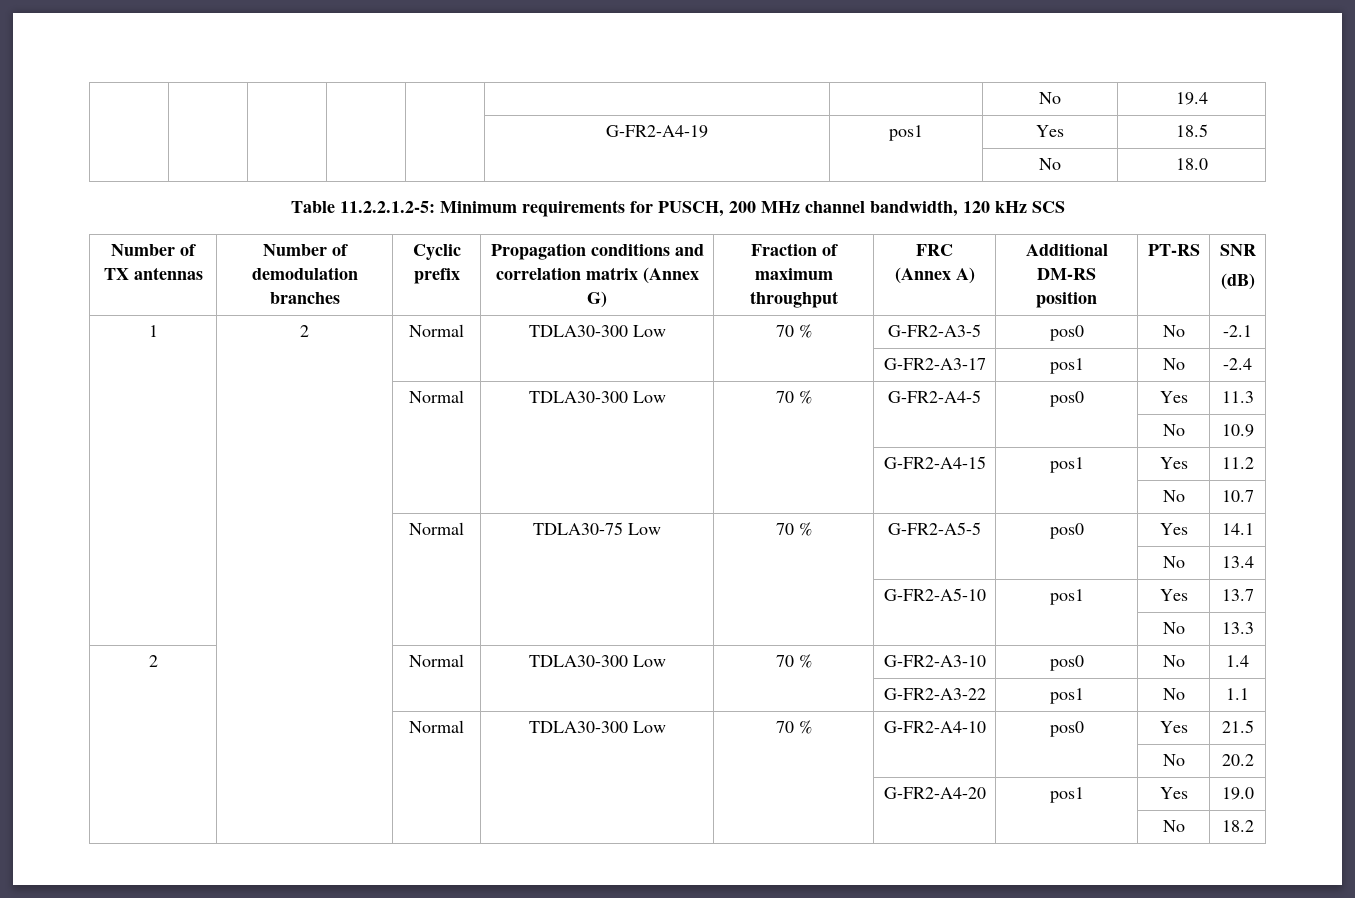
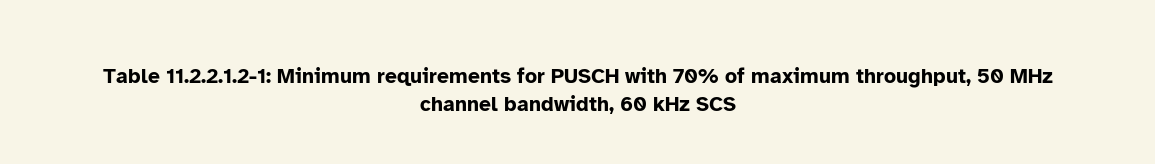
[1039,92,1061,104] [1175,92,1208,105] [606,125,708,138] [889,125,923,141] [1036,125,1064,137] [1175,124,1208,137] [1039,158,1061,170] [1175,158,1208,170] [290,200,756,217] | | | | | | | No | 19.4 // | | | | | G-FR2-A4-19 | pos1 | Yes | 18.5 // | | | | | | | No | 18.0 // Table 11.2.2.1.2-5: Minimum requirements for PUSCH, 200 -> [102,67,1004,88] Table 11.2.2.1.2-1: Minimum requirements for PUSCH with 70% of maximum throughput, 50
[962,201,990,213] 120 -> [619,97,647,111] 60
[111,244,196,256] [103,267,203,280] [262,244,348,256] [251,267,358,280] [269,292,340,304] [412,244,461,260] [413,268,460,284] [490,243,704,260] [495,267,699,284] [587,291,607,308] [750,243,838,256] [754,268,833,280] [749,291,838,308] [916,244,953,256] [894,267,975,284] [1025,243,1108,256] [1037,268,1096,280] [1036,291,1097,308] [1147,244,1200,256] [1219,244,1256,256] [1220,273,1255,290] [148,325,158,337] [300,325,309,337] [409,324,464,337] [528,325,666,337] [775,324,812,338] [888,324,981,337] [1049,325,1084,341] [1162,325,1185,337] [1223,325,1252,337] [883,358,986,370] [1049,358,1084,374] [1162,358,1185,370] [1223,358,1252,370] [409,390,464,403] [528,391,666,403] [775,390,812,404] [888,390,981,403] [1049,391,1084,407] [1159,391,1188,403] [1221,391,1254,403] [1162,424,1185,436] [1221,424,1254,437] [883,456,986,469] [1049,457,1084,473] [1159,457,1188,469] [1221,457,1254,469] [1162,490,1185,502] [1221,490,1254,502] [409,522,464,535] [533,522,661,535] [775,522,812,536] [888,522,981,535] [1049,523,1084,539] [1159,523,1188,535] [1221,523,1254,535] [1162,556,1185,568] [1221,556,1254,568] [883,588,986,601] [1049,589,1084,605] [1159,589,1188,601] [1221,589,1254,601] [1162,622,1185,634] [1221,622,1254,634] [148,655,158,667] [409,654,464,667] [528,655,666,667] [775,654,812,668] [883,655,986,667] [1049,655,1084,671] [1162,655,1185,667] [1226,655,1249,667] [883,688,986,700] [1049,688,1084,704] [1162,688,1185,700] [1226,688,1249,700] [409,720,464,733] [528,721,666,733] [775,720,812,734] [883,721,986,733] [1049,721,1084,737] [1159,721,1188,733] [1221,720,1254,733] [1162,754,1185,766] [1221,754,1254,766] [883,787,986,799] [1049,787,1084,803] [1159,787,1188,799] [1221,787,1254,800] [1162,820,1185,832] [1221,820,1254,832] // Number of TX antennas | Number of demodulation branches | Cyclic prefix | Propagation conditions and correlation matrix (Annex G) | Fraction of maximum throughput | FRC // (Annex A) | Additional DM-RS position | PT-RS | SNR // (dB) // 1 | 2 | Normal | TDLA30-300 Low | 70 % | G-FR2-A3-5 | pos0 | No | -2.1 // | | | | | G-FR2-A3-17 | pos1 | No | -2.4 // | | Normal | TDLA30-300 Low | 70 % | G-FR2-A4-5 | pos0 | Yes | 11.3 // | | | | | | | No | 10.9 // | | | | | G-FR2-A4-15 | pos1 | Yes | 11.2 // | | | | | | | No | 10.7 // | | Normal | TDLA30-75 Low | 70 % | G-FR2-A5-5 | pos0 | Yes | 14.1 // | | | | | | | No | 13.4 // | | | | | G-FR2-A5-10 | pos1 | Yes | 13.7 // | | | | | | | No | 13.3 // 2 | | Normal | TDLA30-300 Low | 70 % | G-FR2-A3-10 | pos0 | No | 1.4 // | | | | | G-FR2-A3-22 | pos1 | No | 1.1 // | | Normal | TDLA30-300 Low | 70 % | G-FR2-A4-10 | pos0 | Yes | 21.5 // | | | | | | | No | 20.2 // | | | | | G-FR2-A4-20 | pos1 | Yes | 19.0 // | | | | | | | No | 18.2 -> (736, 104) none

